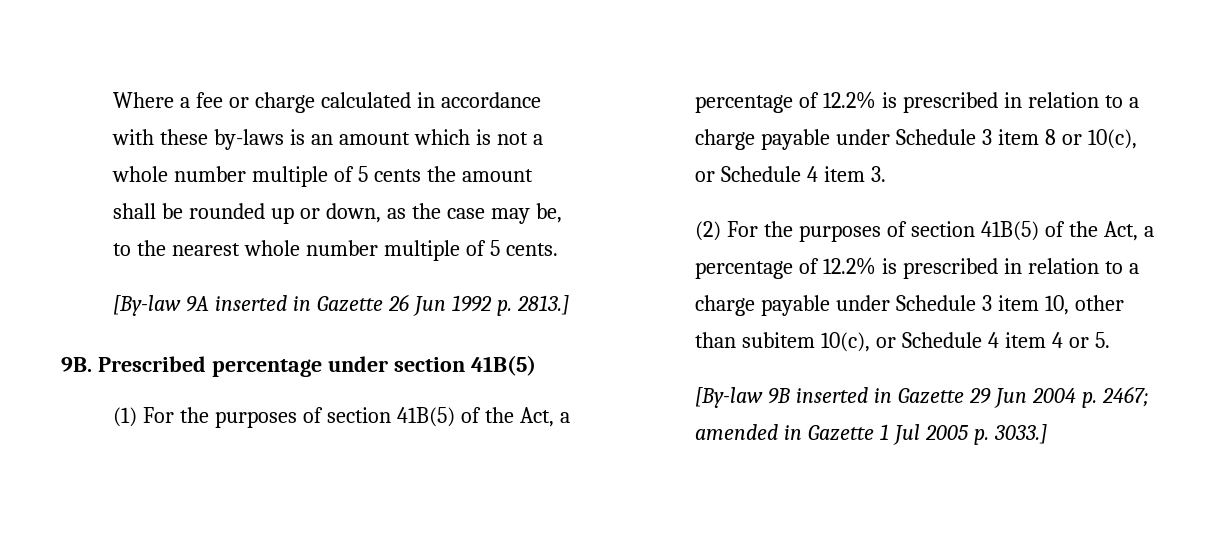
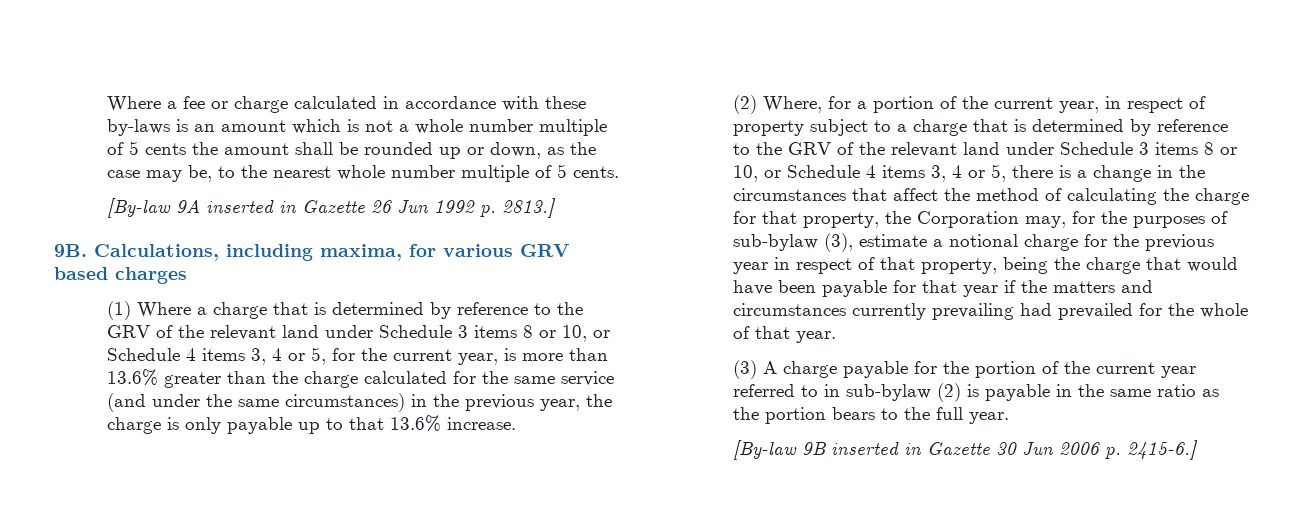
[97,355,536,377] [113,407,570,428] [695,91,1139,113] [695,129,1137,150] [695,166,887,182] [695,221,1154,242] [695,257,1139,279] [695,295,1125,316] [695,332,1110,352] Prescribed percentage under section 41B(5) // (1) For the purposes of section 41B(5) of the Act, a percentage of 12.2% is prescribed in relation to a charge payable under Schedule 3 item 8 or 10(c), or Schedule 4 item 3. // (2) For the purposes of section 41B(5) of the Act, a percentage of 12.2% is prescribed in relation to a charge payable under Schedule 3 item 10, other than subitem 10(c), or Schedule 4 item 4 or 5. -> [94,244,570,261] [54,267,187,284] [106,301,583,320] [106,325,610,342] [106,347,608,365] [106,369,614,388] [106,393,612,412] [106,415,516,434] [732,95,1206,114] [732,119,1228,136] [732,142,1237,157] [732,164,1205,182] [732,188,1249,205] [732,211,1228,228] [732,233,1214,252] [732,257,1238,274] [732,280,1153,297] [732,303,1248,320] [732,326,836,343] [732,360,1196,379] [732,383,1219,402] [732,407,1009,424] Calculations, including maxima, for various GRV based charges // (1) Where a charge that is determined by reference to the GRV of the relevant land under Schedule 3 items 8 or 10, or Schedule 4 items 3, 4 or 5, for the current year, is more than 13.6% greater than the charge calculated for the same service (and under the same circumstances) in the previous year, the charge is only payable up to that 13.6% increase. // (2) Where, for a portion of the current year, in respect of property subject to a charge that is determined by reference to the GRV of the relevant land under Schedule 3 items 8 or 10, or Schedule 4 items 3, 4 or 5, there is a change in the circumstances that affect the method of calculating the charge for that property, the Corporation may, for the purposes of sub-bylaw (3), estimate a notional charge for the previous year in respect of that property, being the charge that would have been payable for that year if the matters and circumstances currently prevailing had prevailed for the whole of that year. // (3) A charge payable for the portion of the current year referred to in sub-bylaw (2) is payable in the same ratio as the portion bears to the full year.
[969,386,1149,408] [695,424,1048,445] 29 Jun 2004 p. 2467; amended in Gazette 1 Jul 2005 p. 3033.] -> [995,440,1198,460] 30 Jun 2006 p. 2415-6.]

